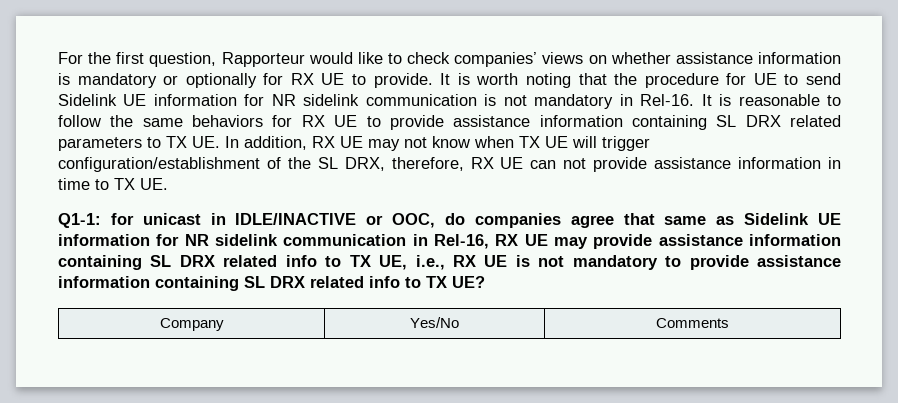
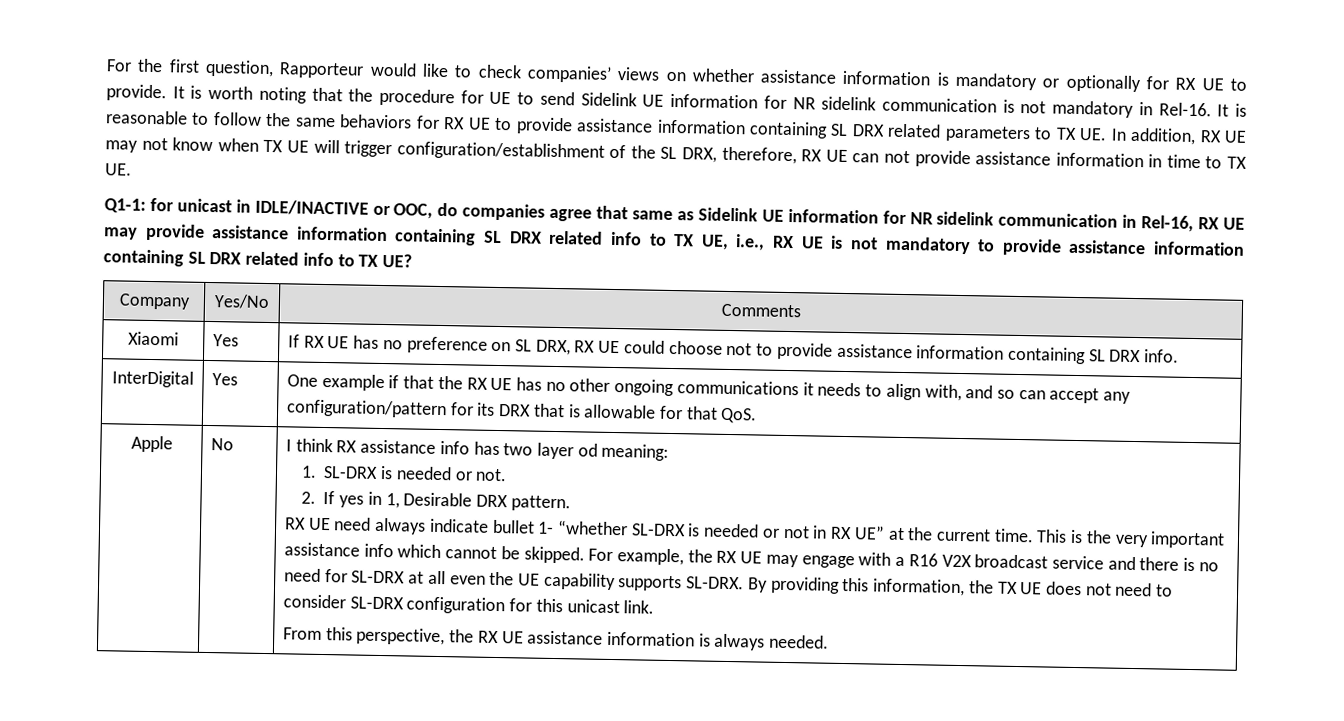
(729, 323) none -> [128,331,179,346] [212,334,239,347] [287,334,1180,365] [111,370,194,388] [211,373,238,386] [286,373,1132,404] [285,399,758,424] [130,435,173,453] [210,438,234,451] [285,438,670,461] [300,465,508,482] [300,491,571,512] [284,517,1226,549] [283,542,1219,572] [283,568,1174,597] [282,594,655,615] [282,627,830,651] // Xiaomi | Yes | If RX UE has no preference on SL DRX, RX UE could choose not to provide assistance information containing SL DRX info. // InterDigital | Yes | One example if that the RX UE has no other ongoing communications it needs to align with, and so can accept any configuration/pattern for its DRX that is allowable for that QoS. // Apple | No | I think RX assistance info has two layer od meaning: // 1. SL-DRX is needed or not. // 2. If yes in 1, Desirable DRX pattern. // RX UE need always indicate bullet 1- “whether SL-DRX is needed or not in RX UE” at the current time. This is the very important assistance info which cannot be skipped. For example, the RX UE may engage with a R16 V2X broadcast service and there is no need for SL-DRX at all even the UE capability supports SL-DRX. By providing this information, the TX UE does not need to consider SL-DRX configuration for this unicast link. // From this perspective, the RX UE assistance information is always needed.

